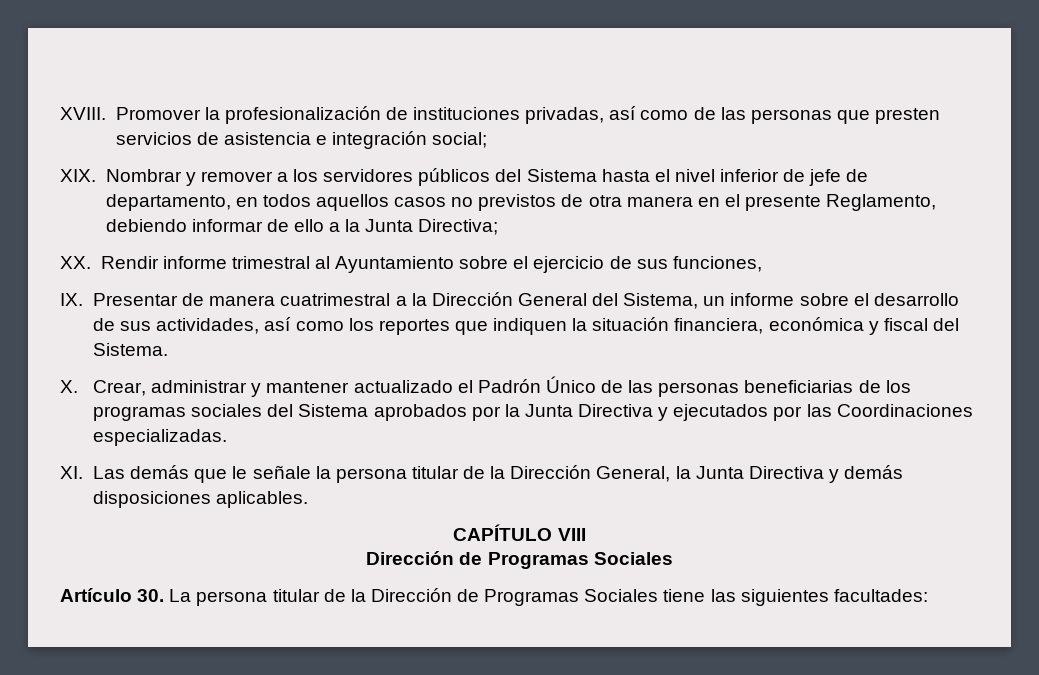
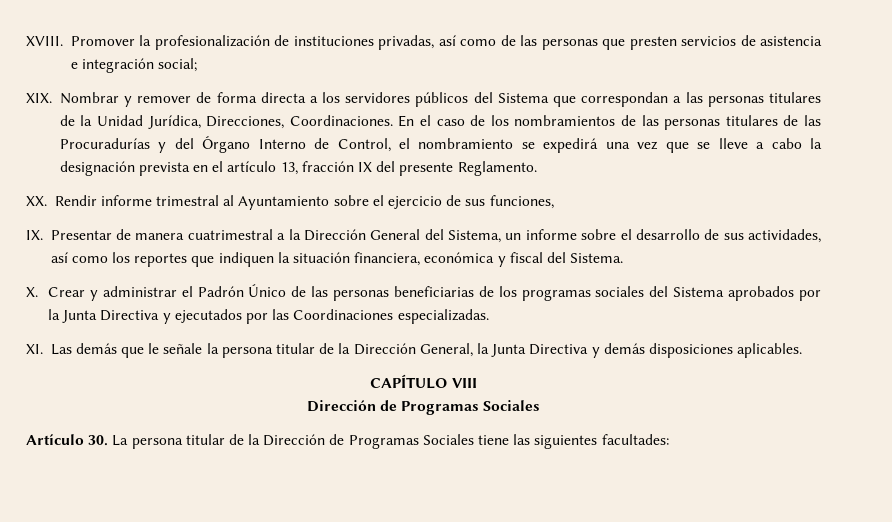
(273, 176) none -> [196,92,306,103] de forma directa
[601,169,869,186] [105,194,937,211] [105,219,499,235] hasta el nivel inferior de jefe de departamento, en todos aquellos casos no previstos de otra manera en el presente Reglamento, debiendo informar de ello a la Junta Directiva; -> [553,92,822,107] [59,115,822,130] [59,136,823,153] [59,161,537,176] que correspondan a las personas titulares de la Unidad Jurídica, Direcciones, Coordinaciones. En el caso de los nombramientos de las personas titulares de las Procuradurías y del Órgano Interno de Control, el nombramiento se expedirá una vez que se lleve a cabo la designación prevista en el artículo 13, fracción IX del presente Reglamento.
[93,380,453,397] Crear, administrar y mantener actualizado -> [48,286,177,301] Crear y administrar

